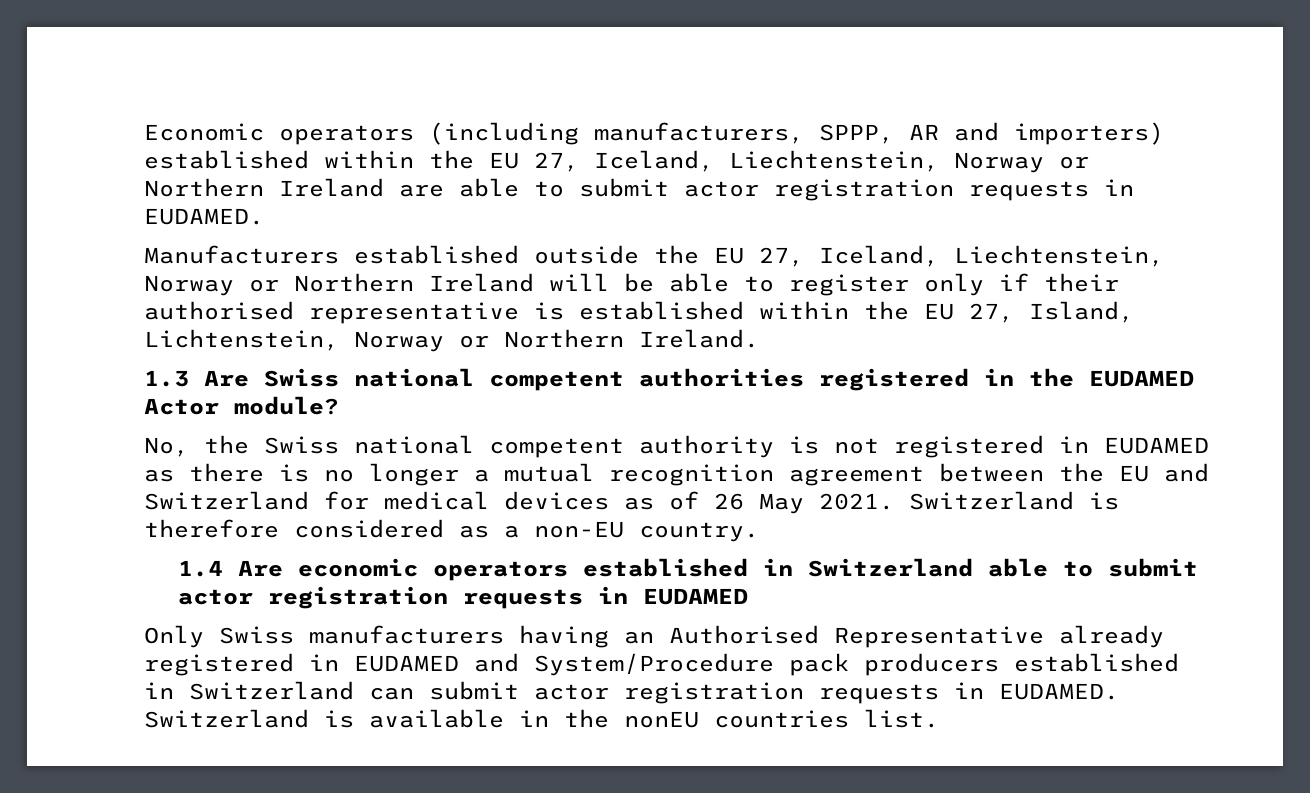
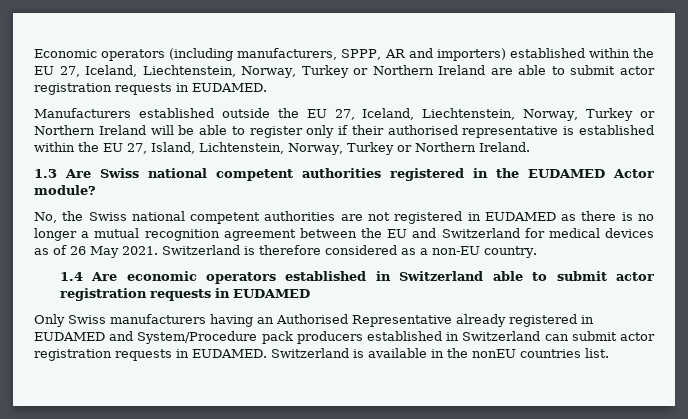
[954,152,1044,173] Norway -> [241,65,349,78] Norway, Turkey
[144,275,234,296] Norway -> [523,108,634,121] Norway, Turkey
[354,331,444,352] Norway -> [288,142,394,155] Norway, Turkey
[639,435,819,458] authority is -> [264,211,363,221] authorities are

